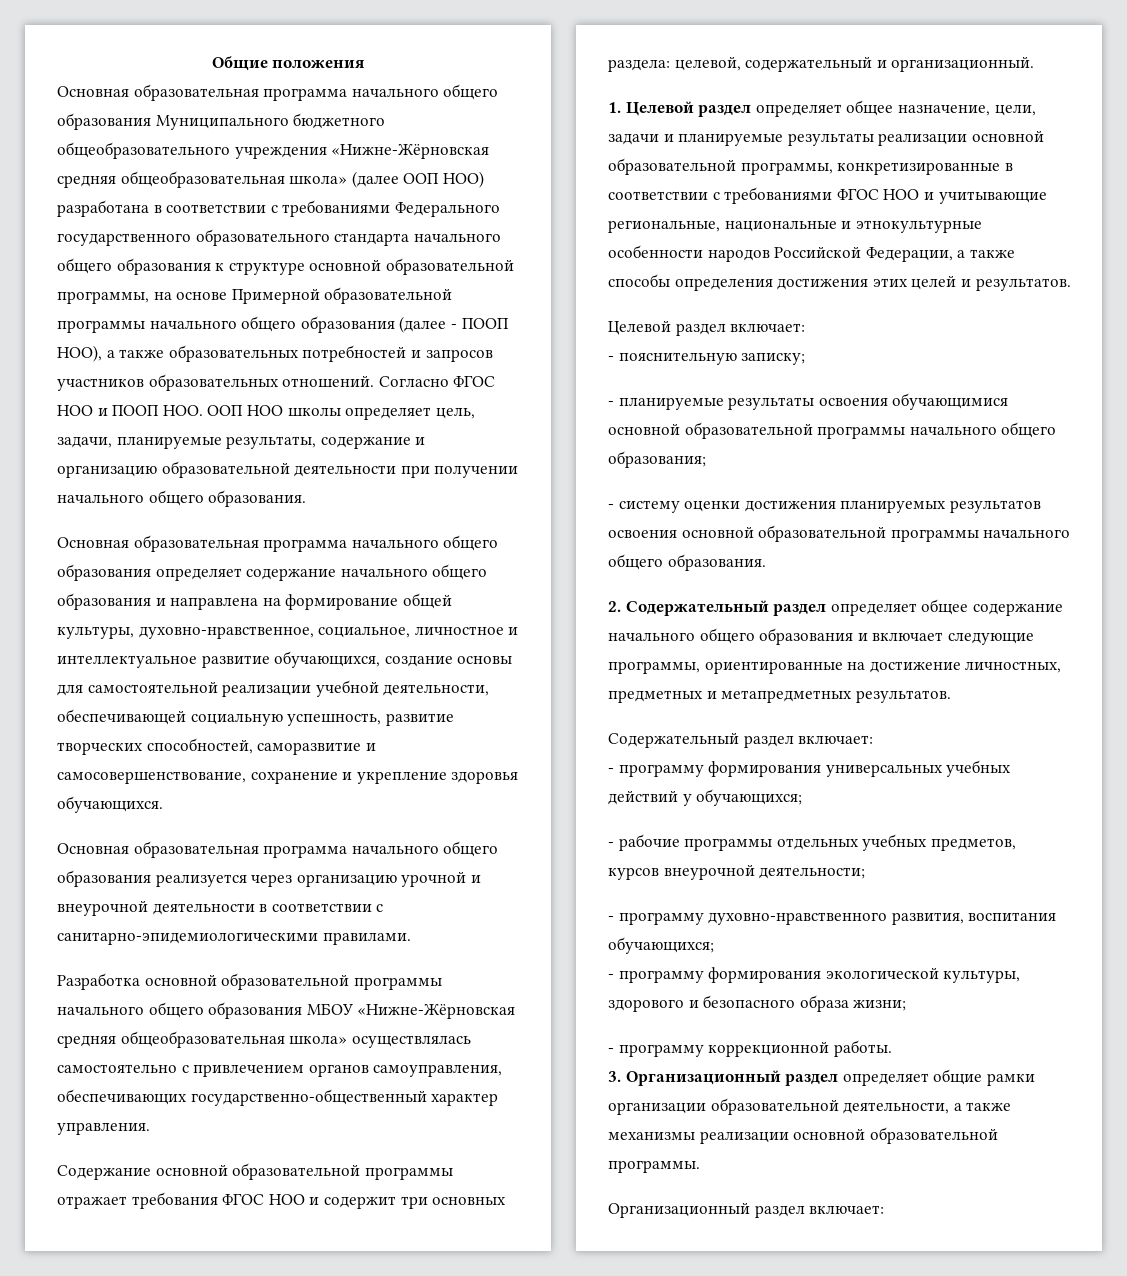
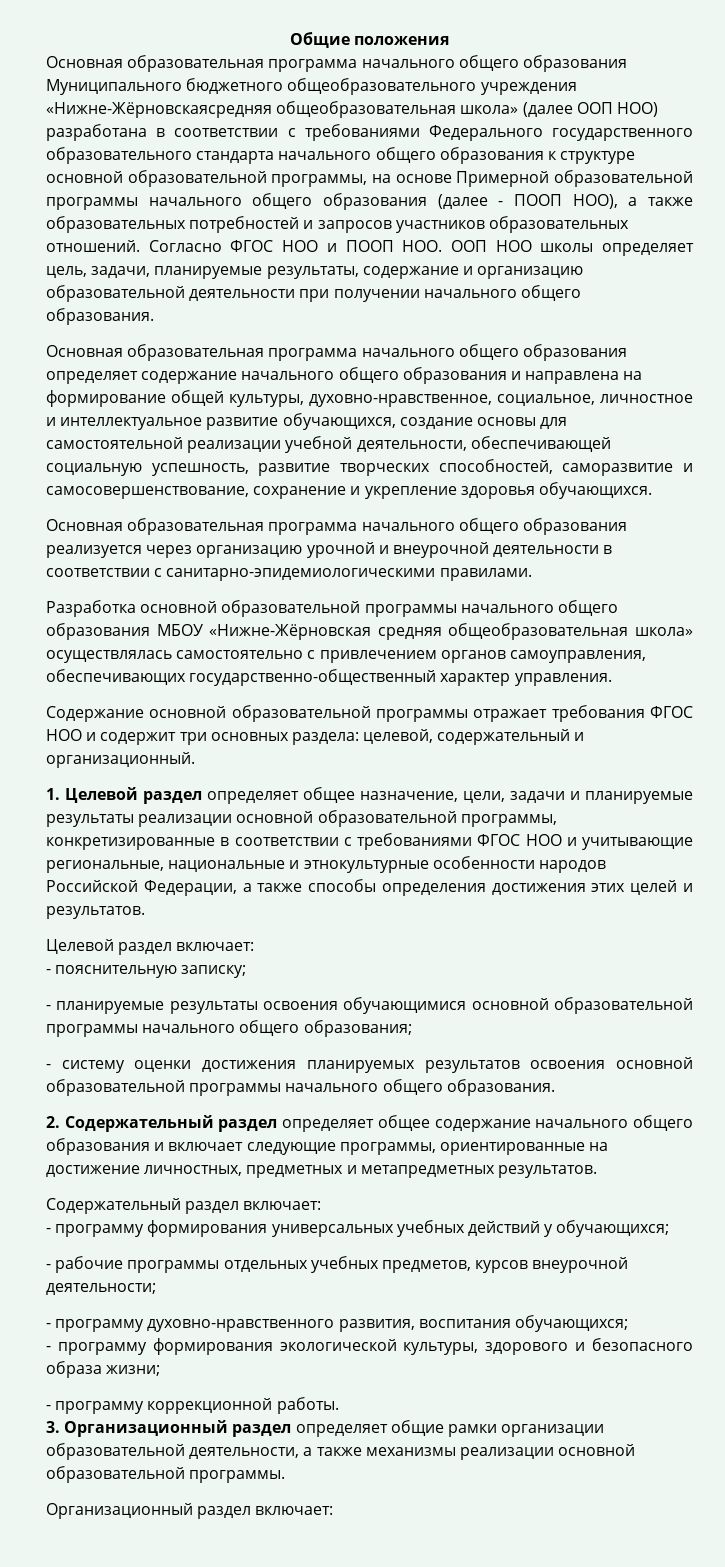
[331,144,490,159] [57,175,116,188] «Нижне-Жёрновская средняя -> [46,102,272,118] «Нижне-Жёрновскаясредняя

